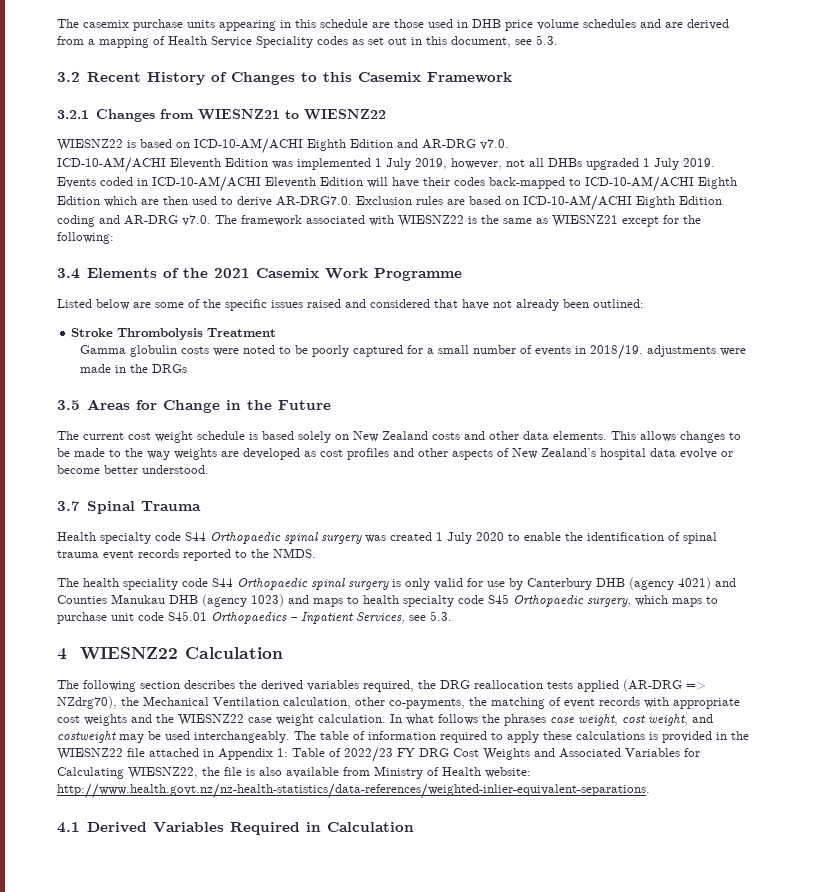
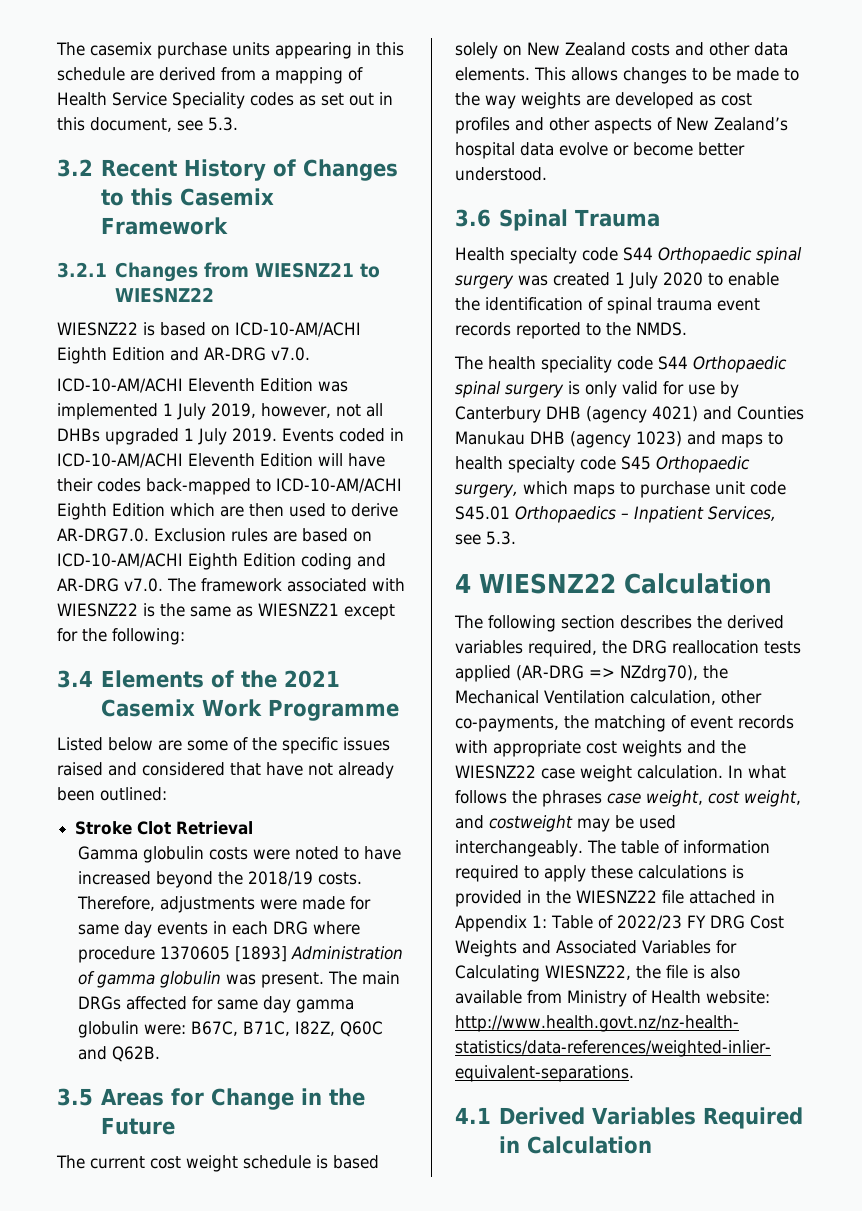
[394,19,683,31] those used in DHB price volume schedules and are -> (154, 75) none
[117,328,277,340] Thrombolysis Treatment -> [137,821,254,835] Clot Retrieval
[295,344,747,360] [80,364,188,373] be poorly captured for a small number of events in 2018/19. adjustments were made in the DRGs -> [364,846,402,860] [78,871,363,888] [77,896,372,913] [78,921,361,938] [78,946,404,963] [78,971,401,988] [78,996,355,1013] [78,1021,384,1038] [78,1046,161,1062] have increased beyond the 2018/19 costs. Therefore, adjustments were made for same day events in each DRG where procedure 1370605 [1893] Administration of gamma globulin was present. The main DRGs affected for same day gamma globulin were: B67C, B71C, I82Z, Q60C and Q62B.
[57,501,80,511] 3.7 -> [455,209,491,227] 3.6

